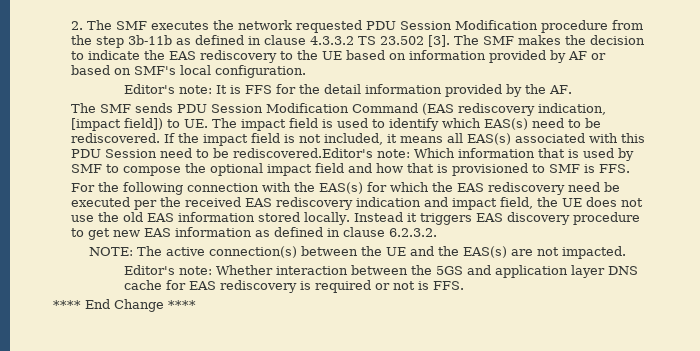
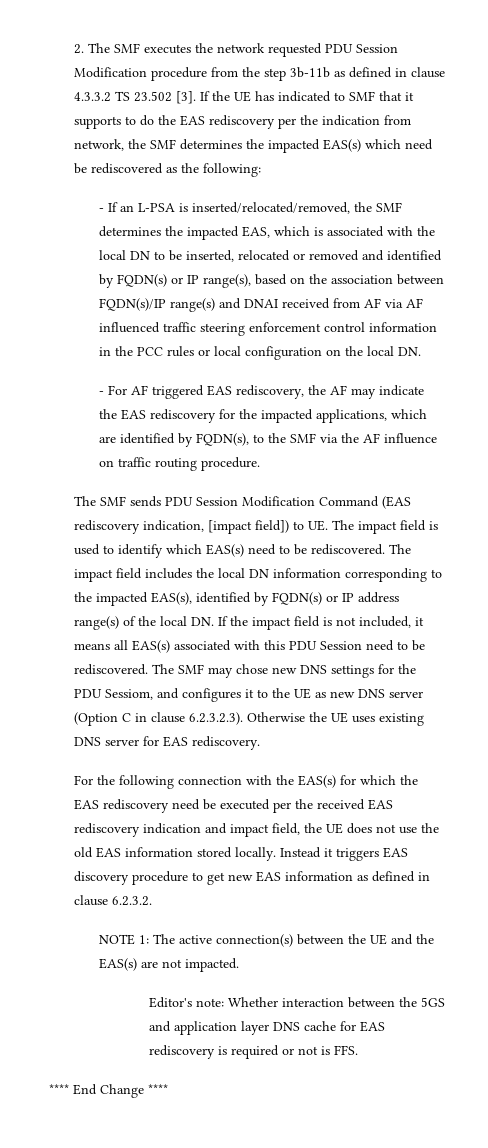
[453,35,645,45] [70,50,606,63] [70,65,306,78] [124,84,573,97] The SMF makes the decision to indicate the EAS rediscovery to the UE based on information provided by AF or based on SMF's local configuration. // Editor's note: It is FFS for the detail information provided by the AF. -> [200,91,415,102] [74,115,412,129] [74,139,434,153] [74,163,262,177] [99,202,403,214] [99,226,436,240] [99,250,443,262] [99,274,445,288] [99,298,424,312] [99,322,438,336] [99,346,422,360] [99,385,425,399] [99,409,428,423] [99,433,438,447] [99,457,261,471] If the UE has indicated to SMF that it supports to do the EAS rediscovery per the indication from network, the SMF determines the impacted EAS(s) which need be rediscovered as the following: // - If an L-PSA is inserted/relocated/removed, the SMF determines the impacted EAS, which is associated with the local DN to be inserted, relocated or removed and identified by FQDN(s) or IP range(s), based on the association between FQDN(s)/IP range(s) and DNAI received from AF via AF influenced traffic steering enforcement control information in the PCC rules or local configuration on the local DN. // - For AF triggered EAS rediscovery, the AF may indicate the EAS rediscovery for the impacted applications, which are identified by FQDN(s), to the SMF via the AF influence on traffic routing procedure.
(160, 138) none -> [389,544,412,554] [74,568,443,582] [74,592,400,606] [74,616,215,630] The impact field includes the local DN information corresponding to the impacted EAS(s), identified by FQDN(s) or IP address range(s) of the local DN.
[232,148,634,161] [70,163,630,176] rediscovered.Editor's note: Which information that is used by SMF to compose the optional impact field and how that is provisioned to SMF is FFS. -> [74,664,417,678] [74,688,424,702] [74,712,425,726] [74,736,261,750] rediscovered. The SMF may chose new DNS settings for the PDU Sessiom, and configures it to the UE as new DNS server (Option C in clause 6.2.3.2.3). Otherwise the UE uses existing DNS server for EAS rediscovery.
[88,247,133,256] NOTE: -> [99,934,150,945] NOTE 1:

